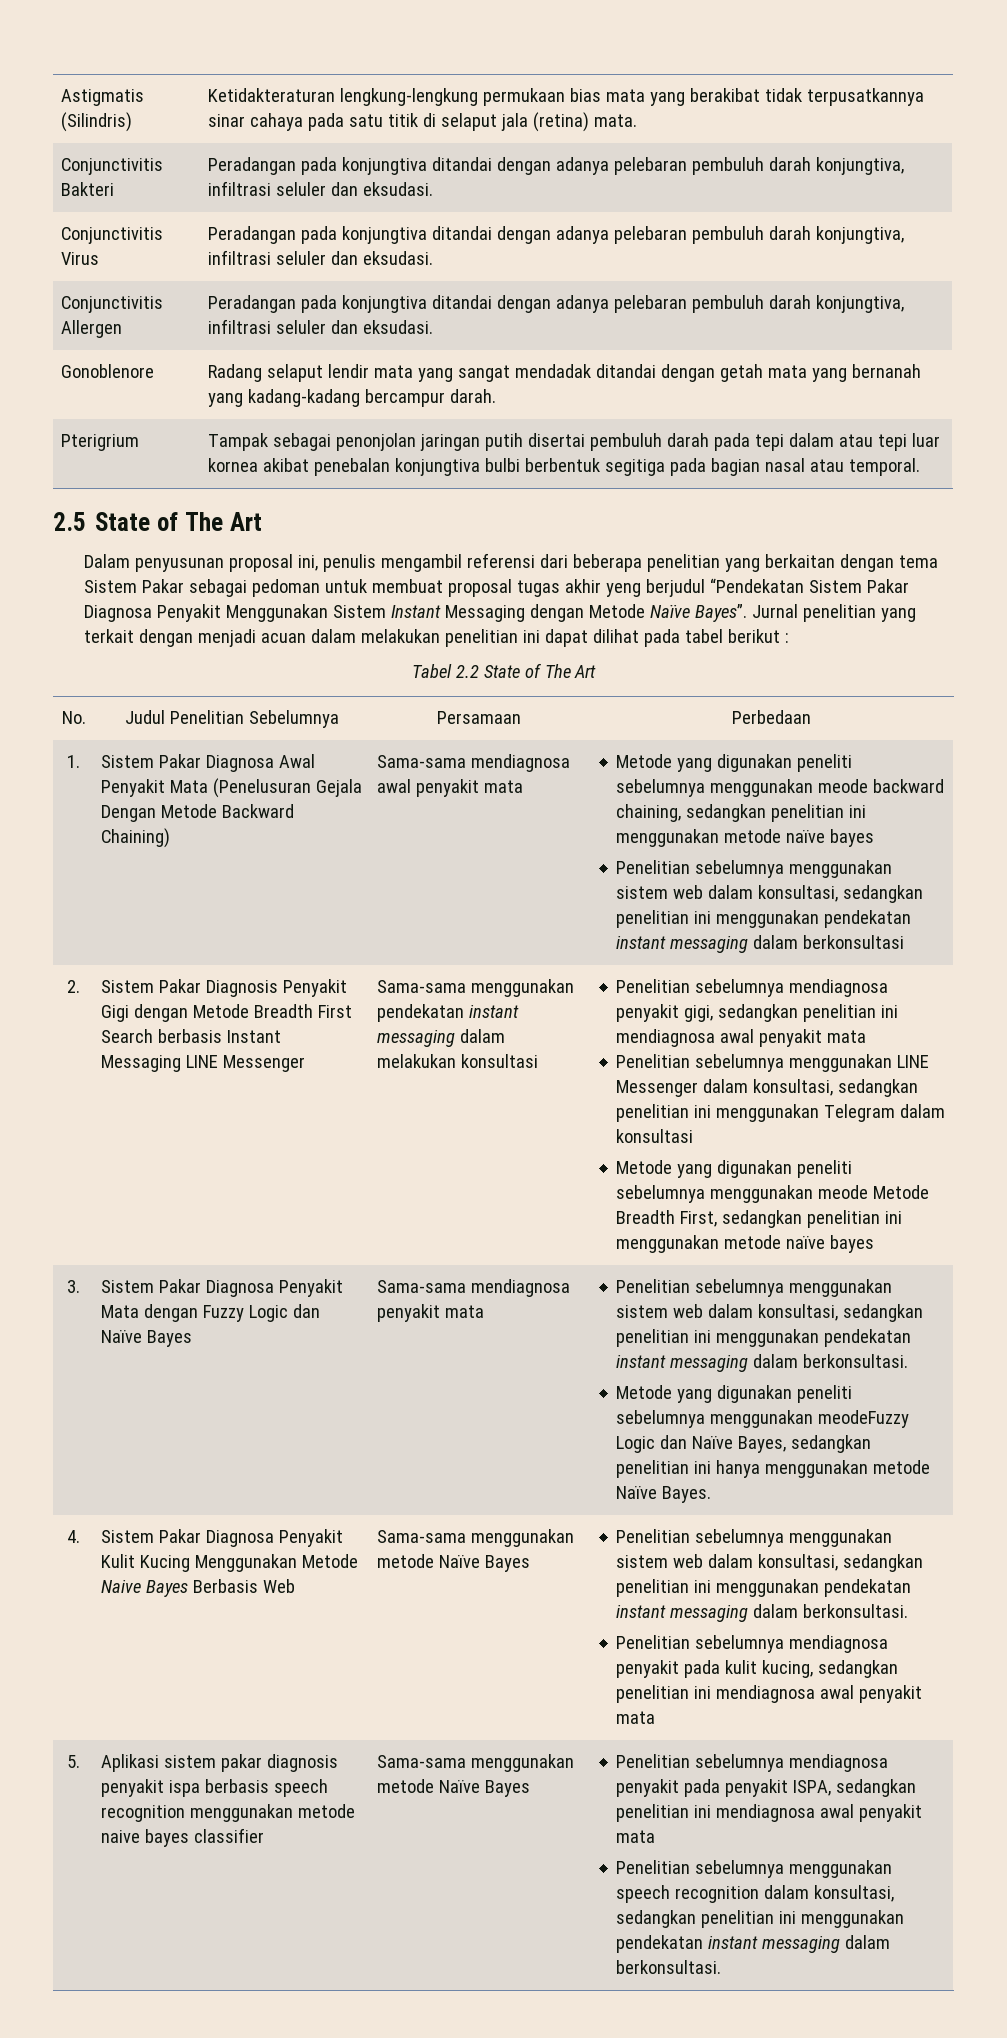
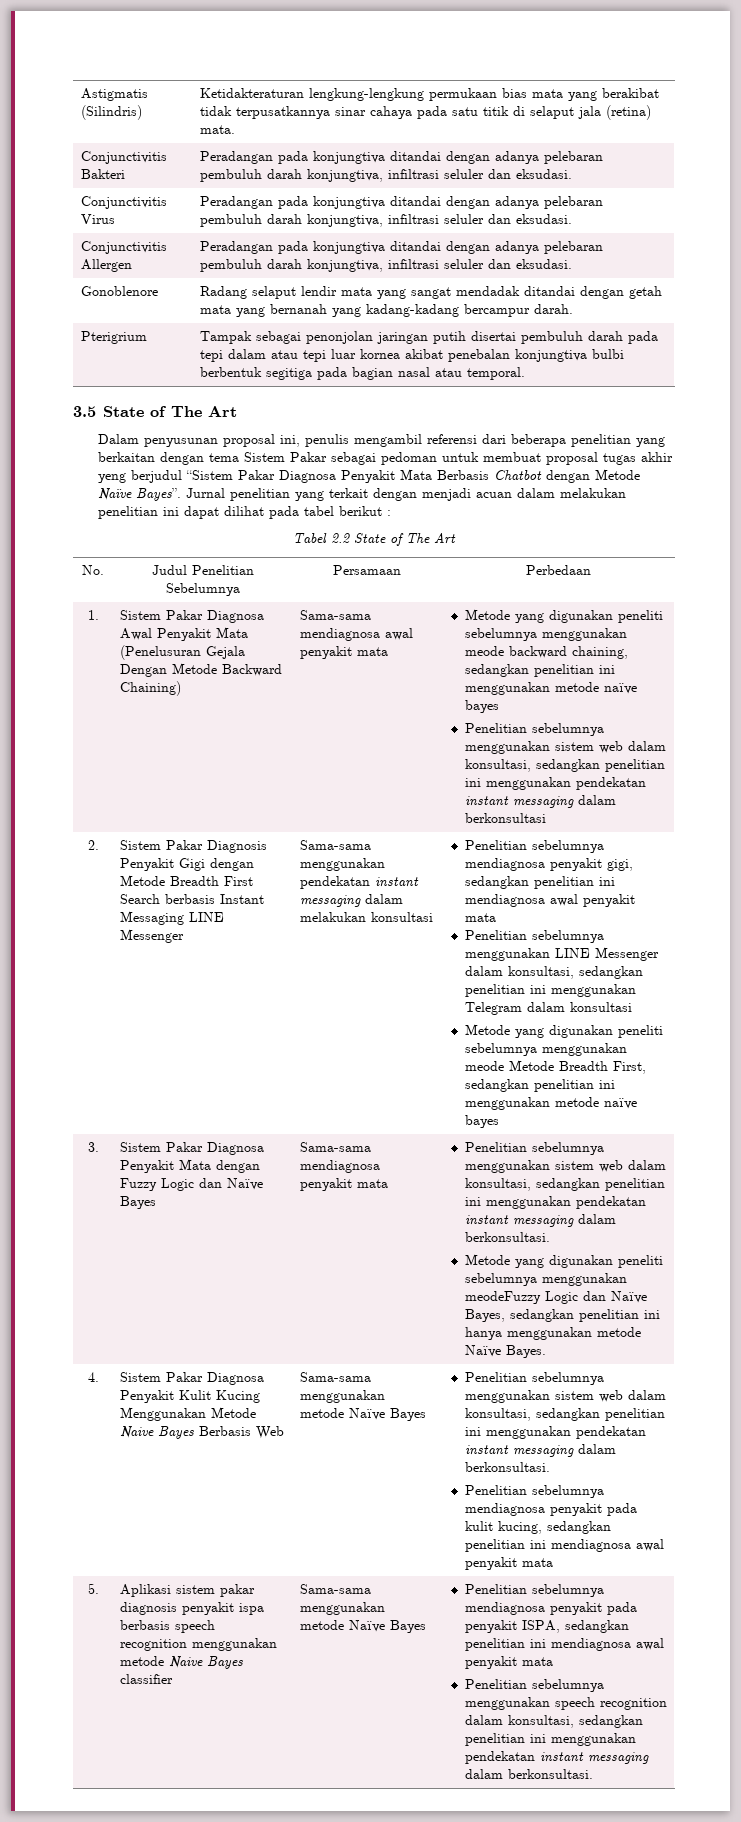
[53,512,86,531] 2.5 -> [73,406,96,417] 3.5
[709,578,909,593] [83,604,525,622] “Pendekatan Sistem Pakar Diagnosa Penyakit Menggunakan Sistem Instant Messaging -> [186,469,543,483] “Sistem Pakar Diagnosa Penyakit Mata Berbasis Chatbot
[100,1829,189,1847] naive bayes -> [169,1656,244,1669] Naive Bayes

